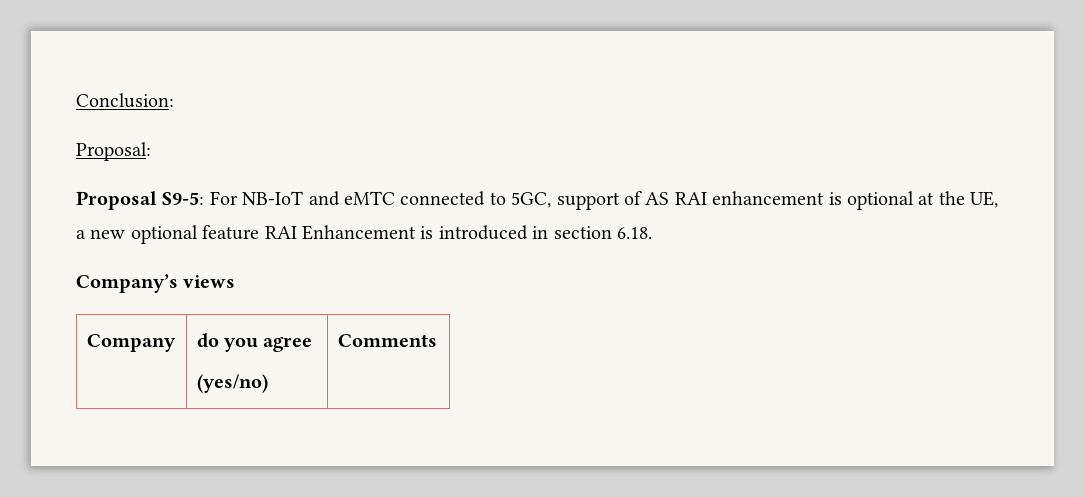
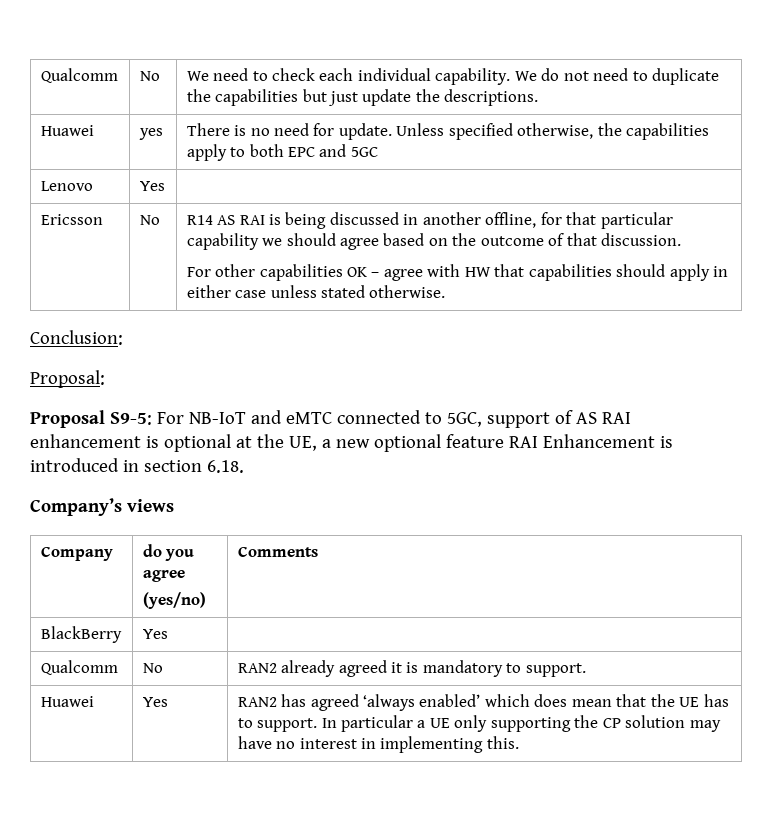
(76, 100) none -> [40,68,118,83] [139,71,160,81] [186,68,720,85] [186,89,539,106] [40,125,94,136] [138,128,163,140] [186,123,710,140] [186,144,378,161] [40,181,93,191] [139,181,165,191] [40,214,103,225] [139,215,160,225] [186,212,673,229] [186,233,682,250] [186,264,729,281] [186,285,446,298] Qualcomm | No | We need to check each individual capability. We do not need to duplicate the capabilities but just update the descriptions. // Huawei | yes | There is no need for update. Unless specified otherwise, the capabilities apply to both EPC and 5GC // Lenovo | Yes | // Ericsson | No | R14 AS RAI is being discussed in another offline, for that particular capability we should agree based on the outcome of that discussion. // For other capabilities OK – agree with HW that capabilities should apply in either case unless stated otherwise. //
(437, 340) none -> [40,626,122,643] [142,629,168,639] [40,660,118,675] [142,663,163,673] [237,660,586,677] [40,696,94,707] [142,697,168,707] [237,694,729,711] [237,715,721,732] [237,736,519,753] // BlackBerry | Yes | // Qualcomm | No | RAN2 already agreed it is mandatory to support. // Huawei | Yes | RAN2 has agreed ‘always enabled’ which does mean that the UE has to support. In particular a UE only supporting the CP solution may have no interest in implementing this.

